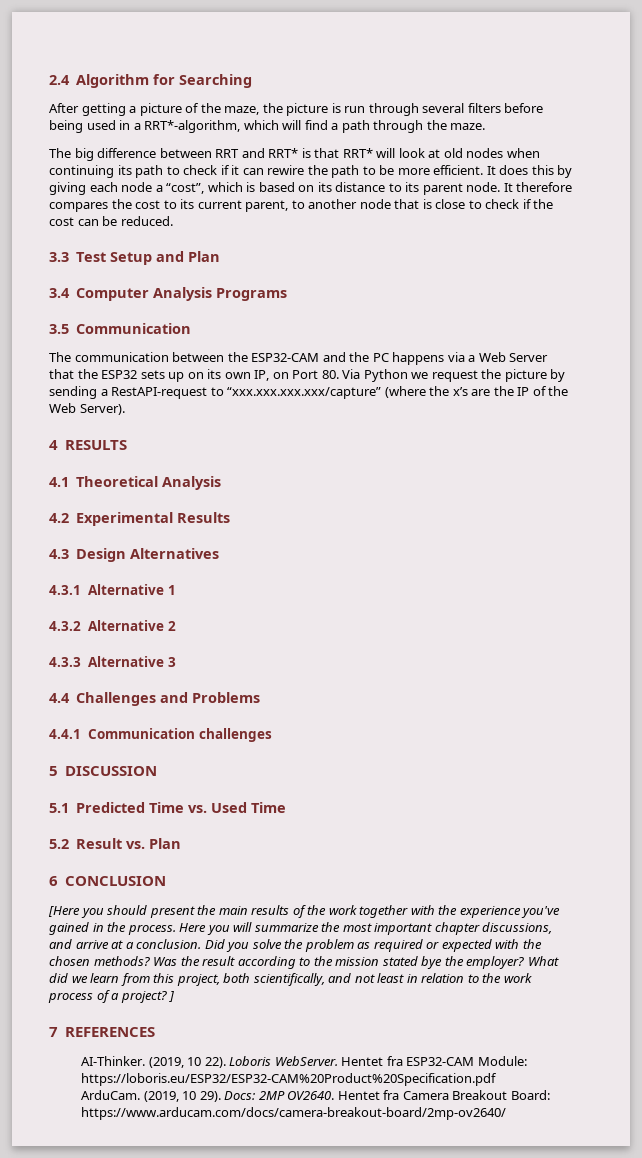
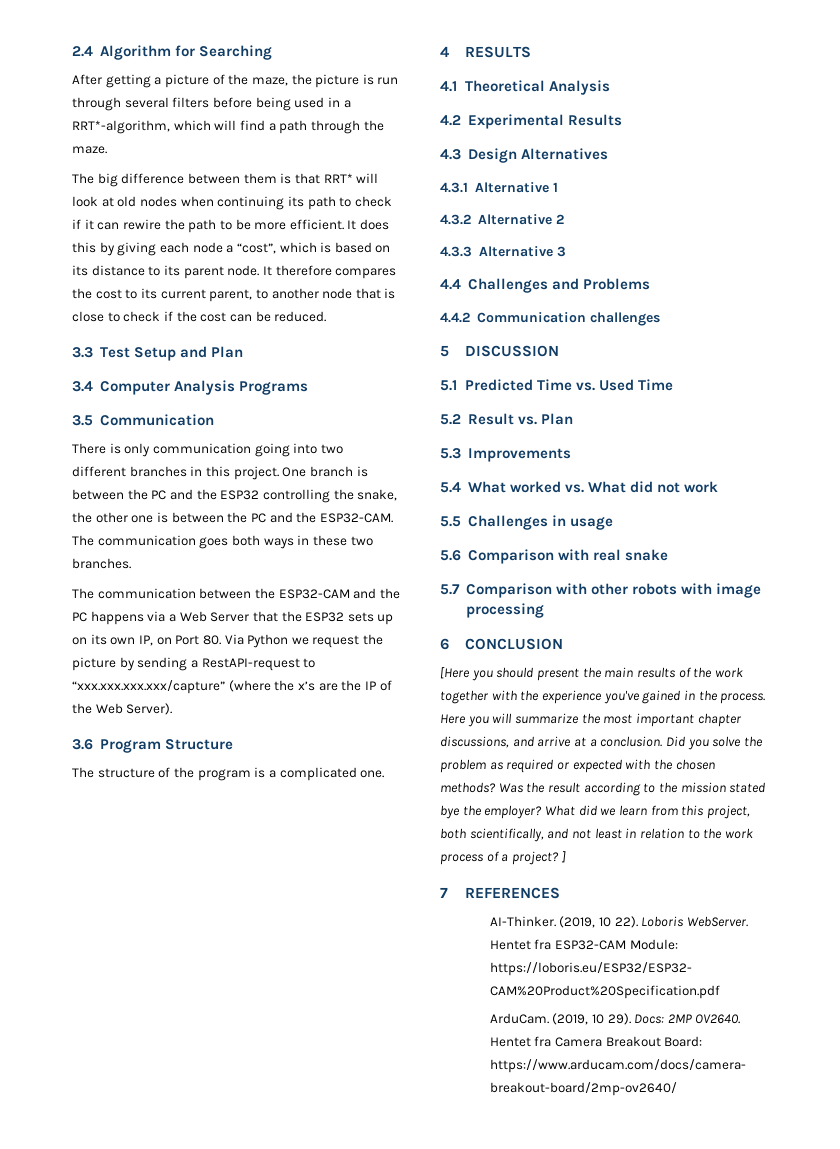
[215,148,299,158] RRT and RRT* -> [243,173,277,184] them
(191, 328) none -> [72,443,343,457] [72,466,368,480] [72,489,398,503] [72,512,393,523] [72,535,373,549] [72,558,131,569] // There is only communication going into two different branches in this project. One branch is between the PC and the ESP32 controlling the snake, the other one is between the PC and the ESP32-CAM. The communication goes both ways in these two branches.
(125, 409) none -> [72,739,233,753] [72,767,385,781] // 3.6 Program Structure // The structure of the program is a complicated one.
[49,729,81,739] 4.4.1 -> [440,312,470,323] 4.4.2
(181, 843) none -> [440,448,571,462] [440,481,719,493] [440,515,613,530] [440,549,668,564] [440,583,761,598] [465,603,544,618] // 5.3 Improvements // 5.4 What worked vs. What did not work // 5.5 Challenges in usage // 5.6 Comparison with real snake // 5.7 Comparison with other robots with image processing

